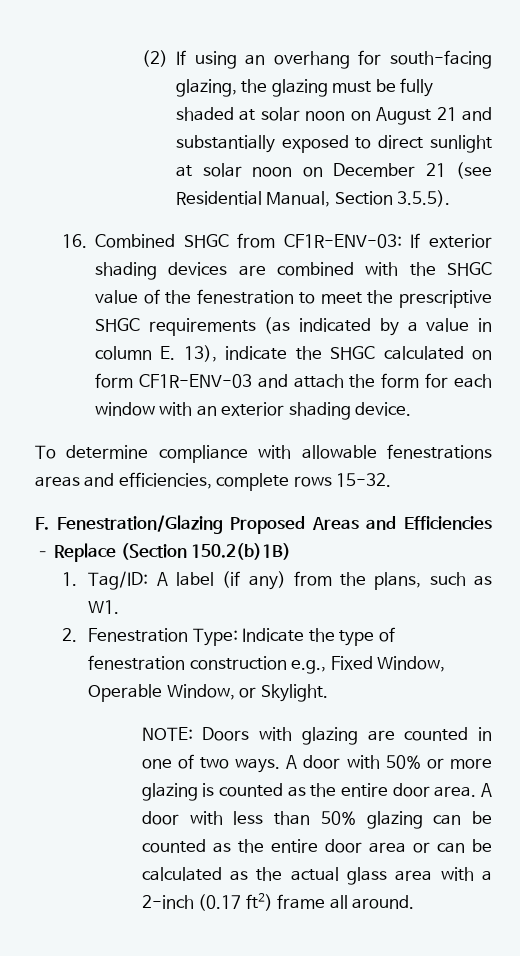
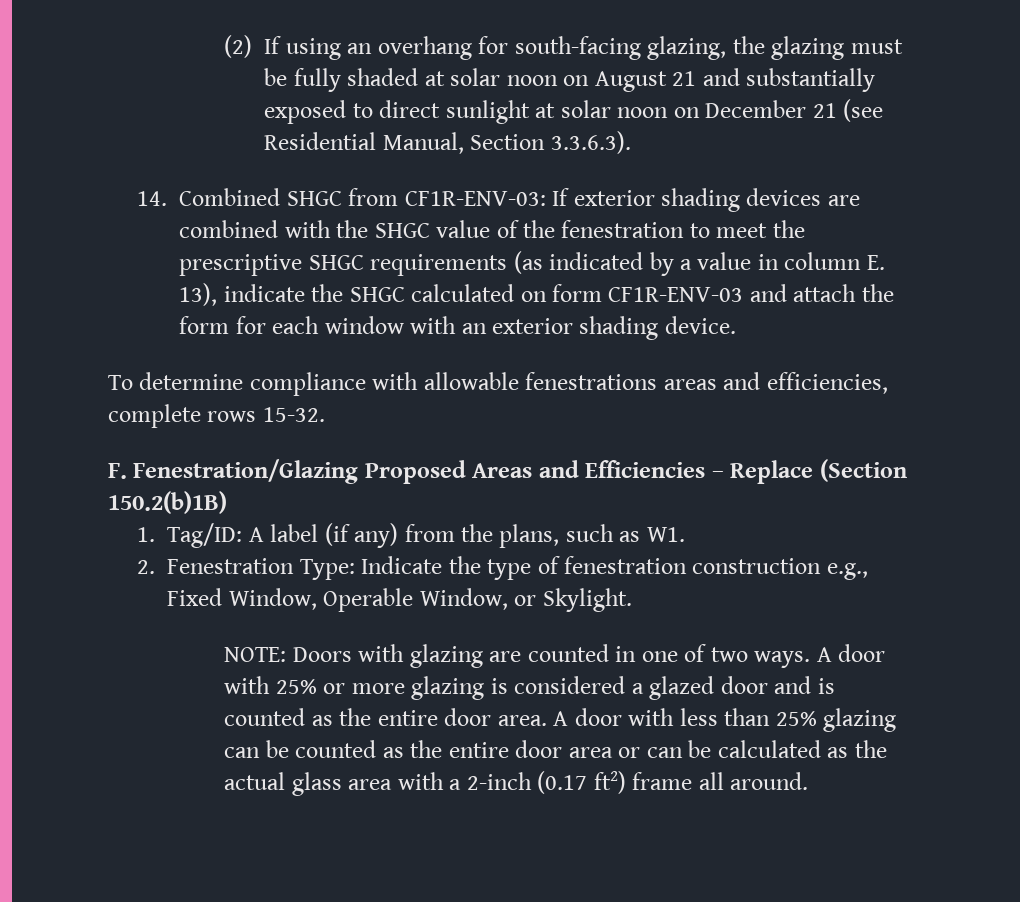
[397,190,451,207] [61,234,87,248] 3.5.5). // 16. -> [550,131,631,154] [137,191,168,206] 3.3.6.3). // 14.
[385,755,421,769] 50% -> [275,679,317,694] 25%
(215, 790) none -> [514,676,835,700] considered a glazed door and is
[320,811,356,825] 50% -> [775,711,817,726] 25%

